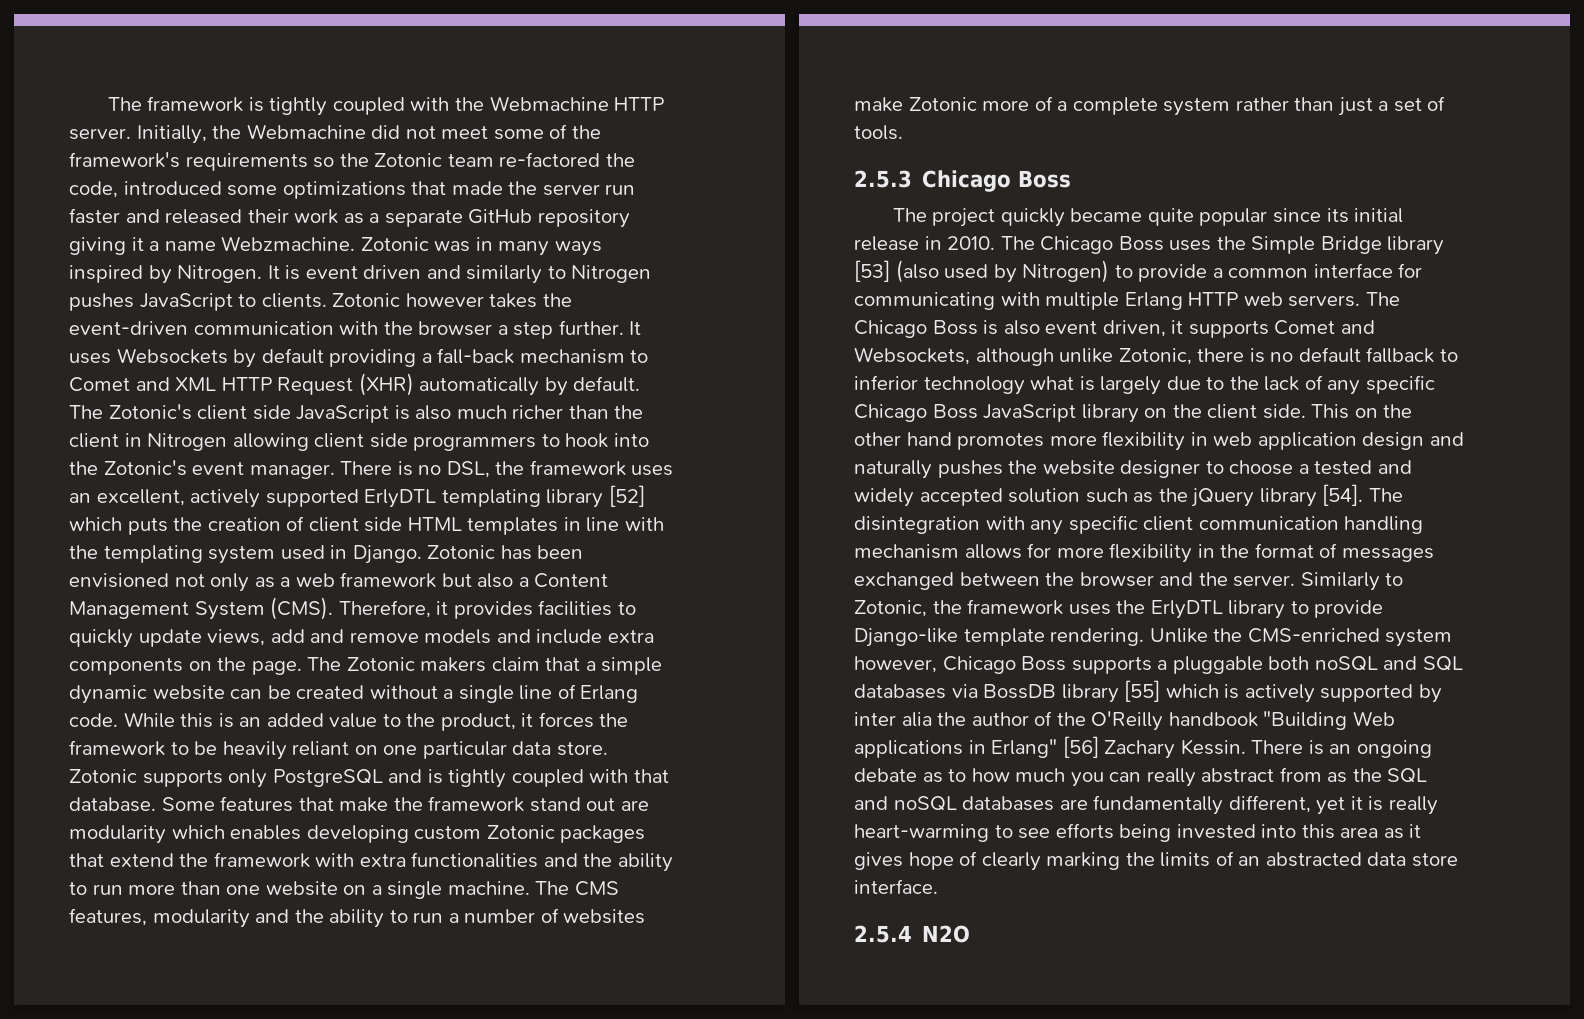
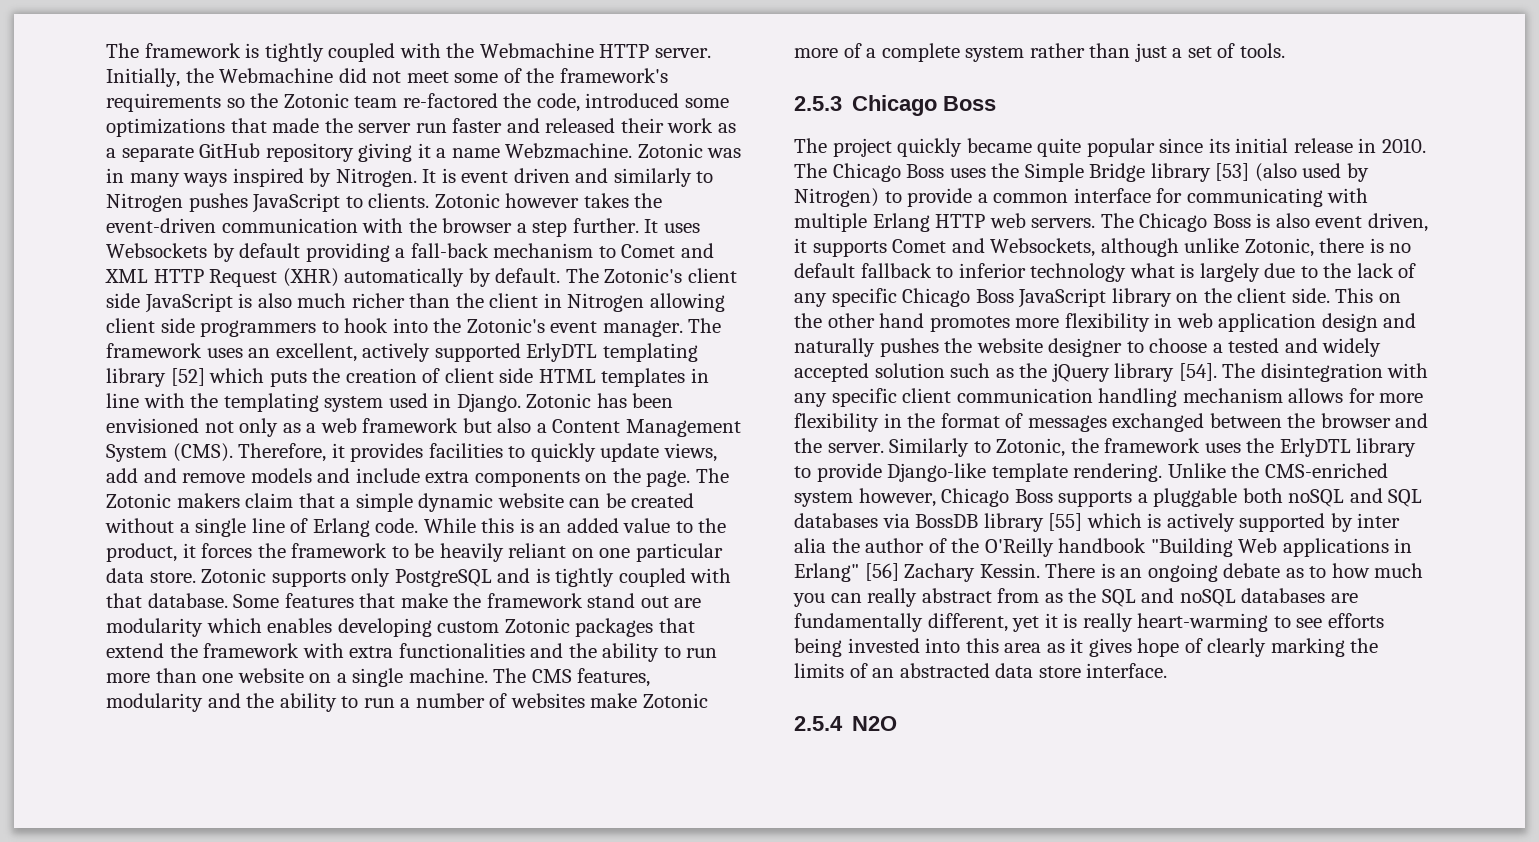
[340,461,525,478] There is no DSL, the -> [688,318,722,333] The

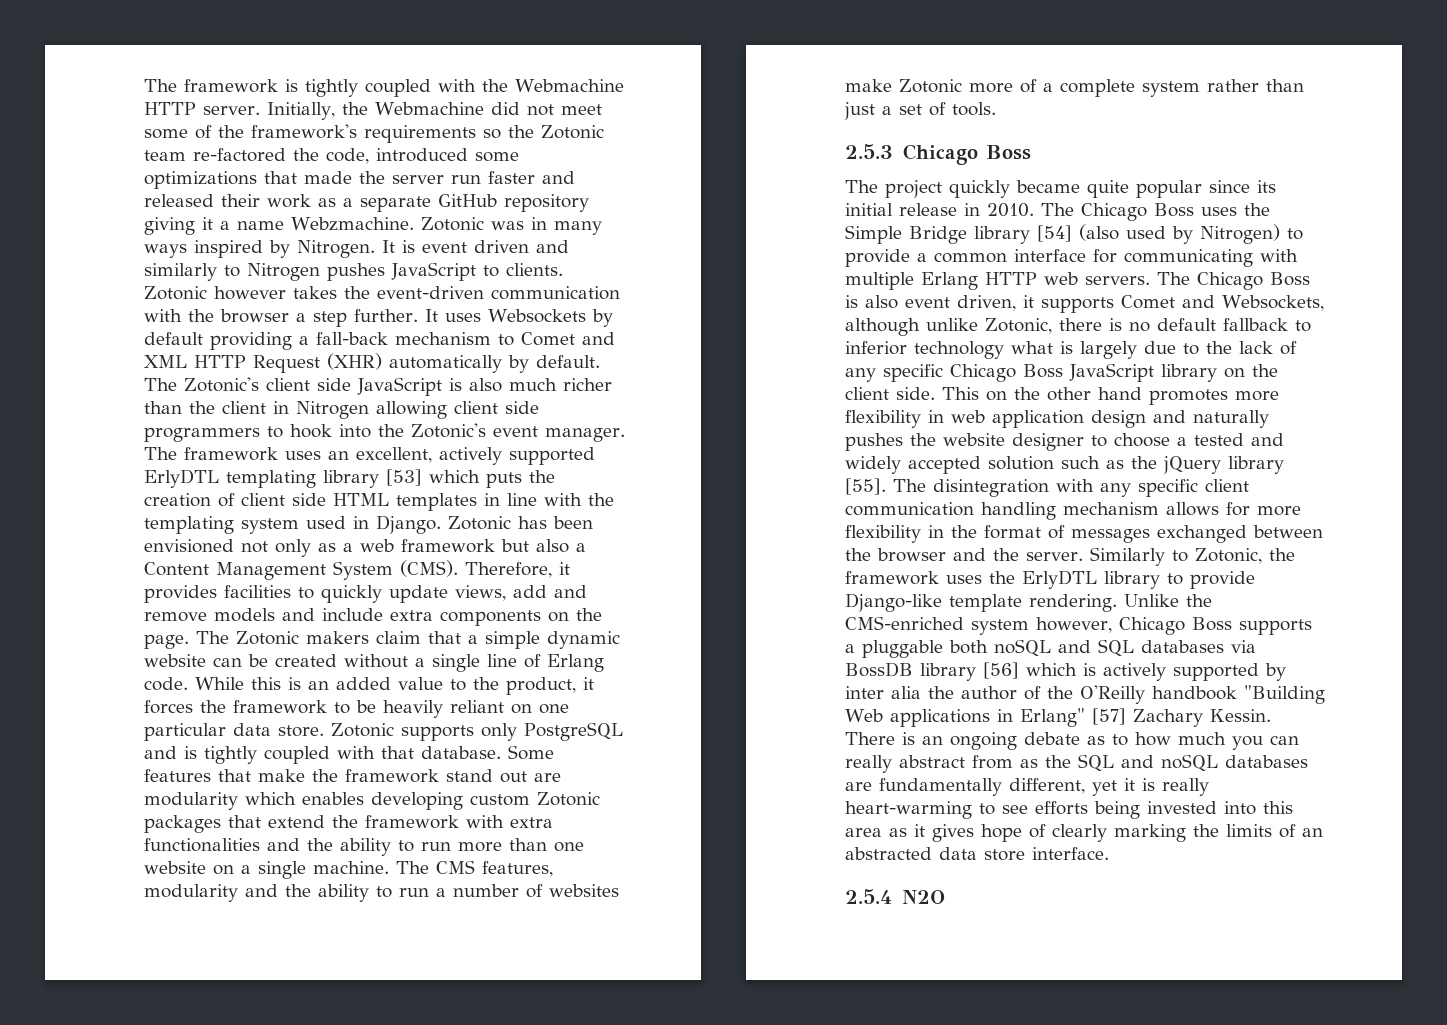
[170,368,205,386] [52] -> [386,469,422,486] [53]
[1215,163,1250,181] [53] -> [1037,225,1072,242] [54]
[1178,363,1217,381] [54]. -> [845,478,886,495] [55].
[1048,513,1083,531] [55] -> [983,662,1019,679] [56]
[864,563,899,581] [56] -> [1091,708,1126,725] [57]

